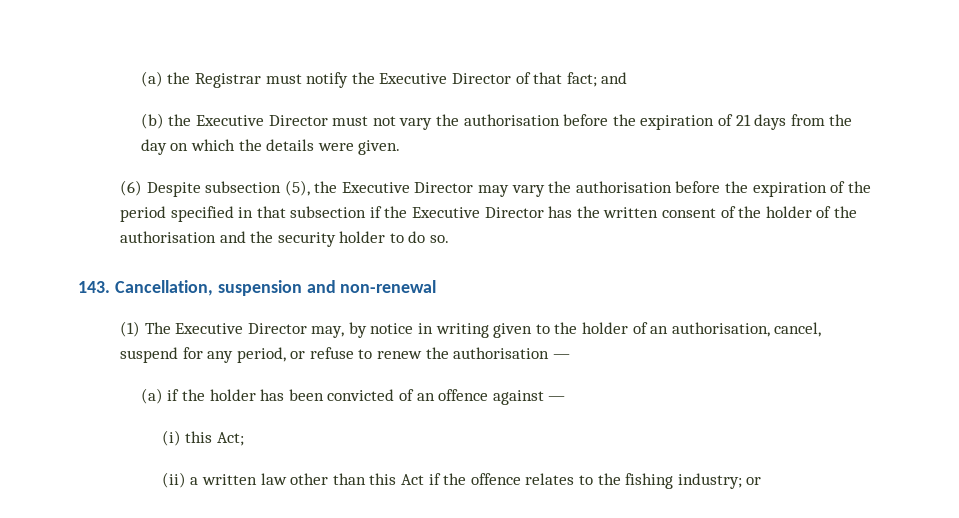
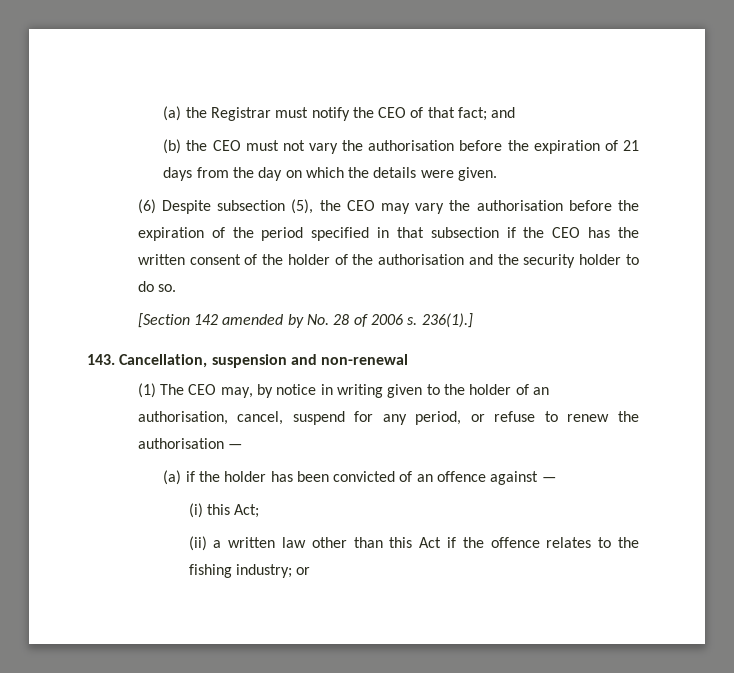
[379,73,512,84] Executive Director -> [378,107,407,118] CEO
[196,115,328,126] Executive Director -> [212,140,241,151] CEO
[341,182,474,193] Executive Director -> [346,200,375,211] CEO
[412,207,544,218] Executive Director -> [552,227,581,238] CEO
(450, 239) none -> [137,313,473,328] // [Section 142 amended by No. 28 of 2006 s. 236(1).]
[175,323,307,334] Executive Director -> [188,384,217,395] CEO

